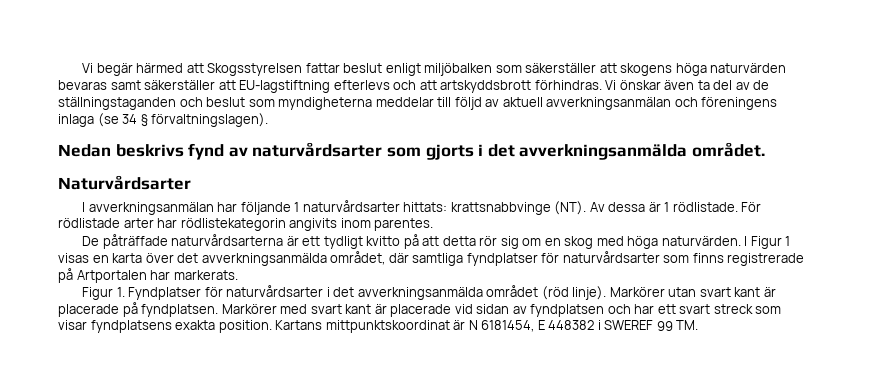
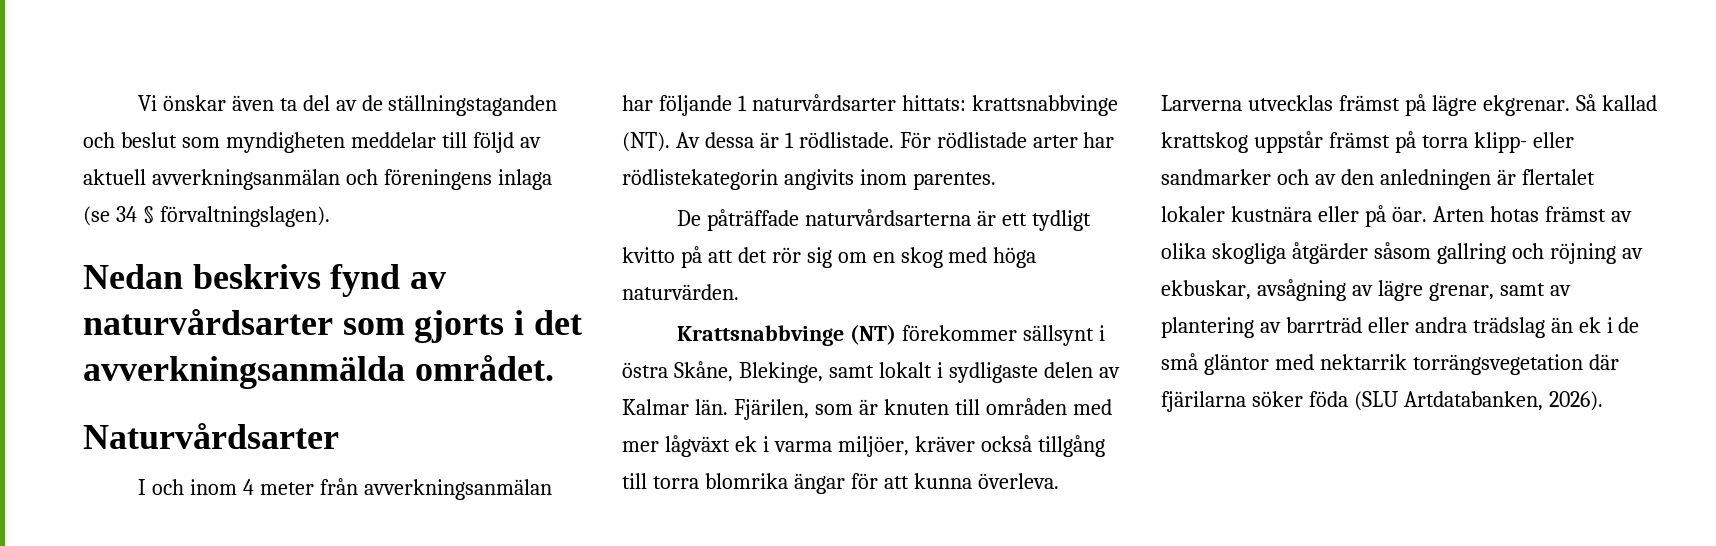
[82,63,787,76] [58,80,617,93] Vi begär härmed att Skogsstyrelsen fattar beslut enligt miljöbalken som säkerställer att skogens höga naturvärden bevaras samt säkerställer att EU-lagstiftning efterlevs och att artskyddsbrott förhindras. Vi -> [137,95,157,111] Vi
[278,97,373,110] myndigheterna -> [225,132,345,153] myndigheten
(86, 207) none -> [151,478,358,495] och inom 4 meter från
[442,236,476,246] detta -> [737,247,767,263] det
[744,236,791,249] [58,251,805,266] [58,268,238,283] [82,285,776,300] [58,302,782,317] [58,320,699,333] I Figur 1 visas en karta över det avverkningsanmälda området, där samtliga fyndplatser för naturvårdsarter som finns registrerade på Artportalen har markerats. // Figur 1. Fyndplatser för naturvårdsarter i det avverkningsanmälda området (röd linje). Markörer utan svart kant är placerade på fyndplatsen. Markörer med svart kant är placerade vid sidan av fyndplatsen och har ett svart streck som visar fyndplatsens exakta position. Kartans mittpunktskoordinat är N 6181454, E 448382 i SWEREF 99 TM. -> [676,324,1105,346] [622,361,1120,383] [622,398,1112,420] [622,435,1105,457] [622,473,1059,494] [1161,94,1657,116] [1161,131,1574,153] [1161,169,1595,190] [1161,205,1632,227] [1161,242,1643,264] [1161,279,1571,301] [1161,317,1640,338] [1161,353,1619,375] [1161,391,1603,412] // Krattsnabbvinge (NT) förekommer sällsynt i östra Skåne, Blekinge, samt lokalt i sydligaste delen av Kalmar län. Fjärilen, som är knuten till områden med mer lågväxt ek i varma miljöer, kräver också tillgång till torra blomrika ängar för att kunna överleva. Larverna utvecklas främst på lägre ekgrenar. Så kallad krattskog uppstår främst på torra klipp- eller sandmarker och av den anledningen är flertalet lokaler kustnära eller på öar. Arten hotas främst av olika skogliga åtgärder såsom gallring och röjning av ekbuskar, avsågning av lägre grenar, samt av plantering av barrträd eller andra trädslag än ek i de små gläntor med nektarrik torrängsvegetation där fjärilarna söker föda (SLU Artdatabanken, 2026).

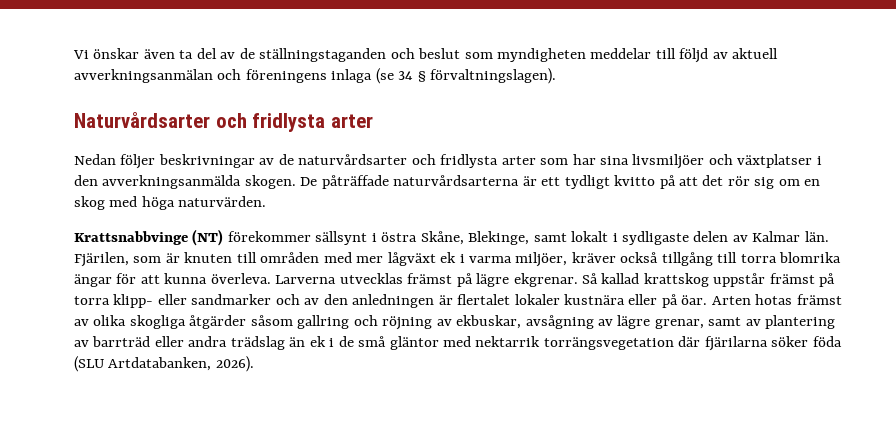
[83,264,447,297] [83,309,582,343] [83,355,554,389] [83,423,339,449] [137,478,552,500] [622,94,1118,116] [622,132,1115,152] [622,169,996,190] Nedan beskrivs fynd av naturvårdsarter som gjorts i det avverkningsanmälda området. // Naturvårdsarter // I och inom 4 meter från avverkningsanmälan har följande 1 naturvårdsarter hittats: krattsnabbvinge (NT). Av dessa är 1 rödlistade. För rödlistade arter har rödlistekategorin angivits inom parentes. // -> [74,112,373,132] [74,154,822,169] [74,175,296,189] Naturvårdsarter och fridlysta arter // Nedan följer beskrivningar av de naturvårdsarter och fridlysta arter som har sina livsmiljöer och växtplatser i den avverkningsanmälda skogen.

